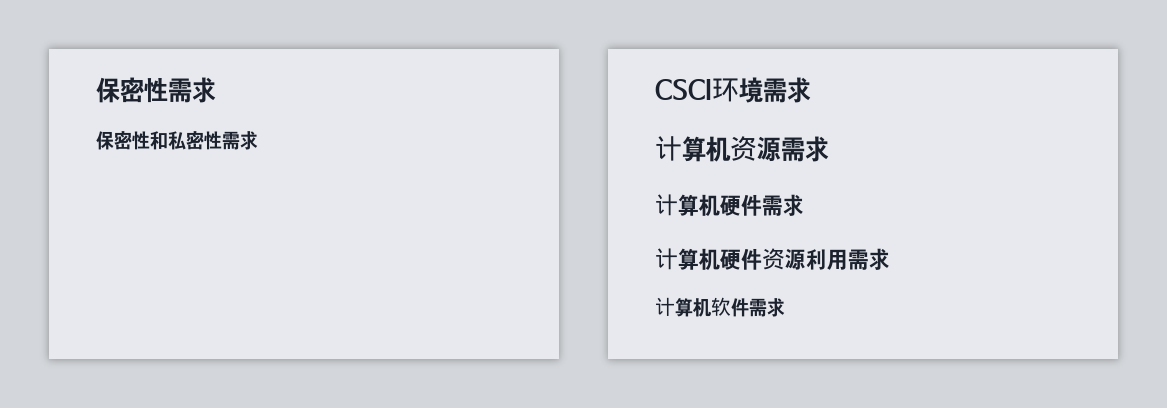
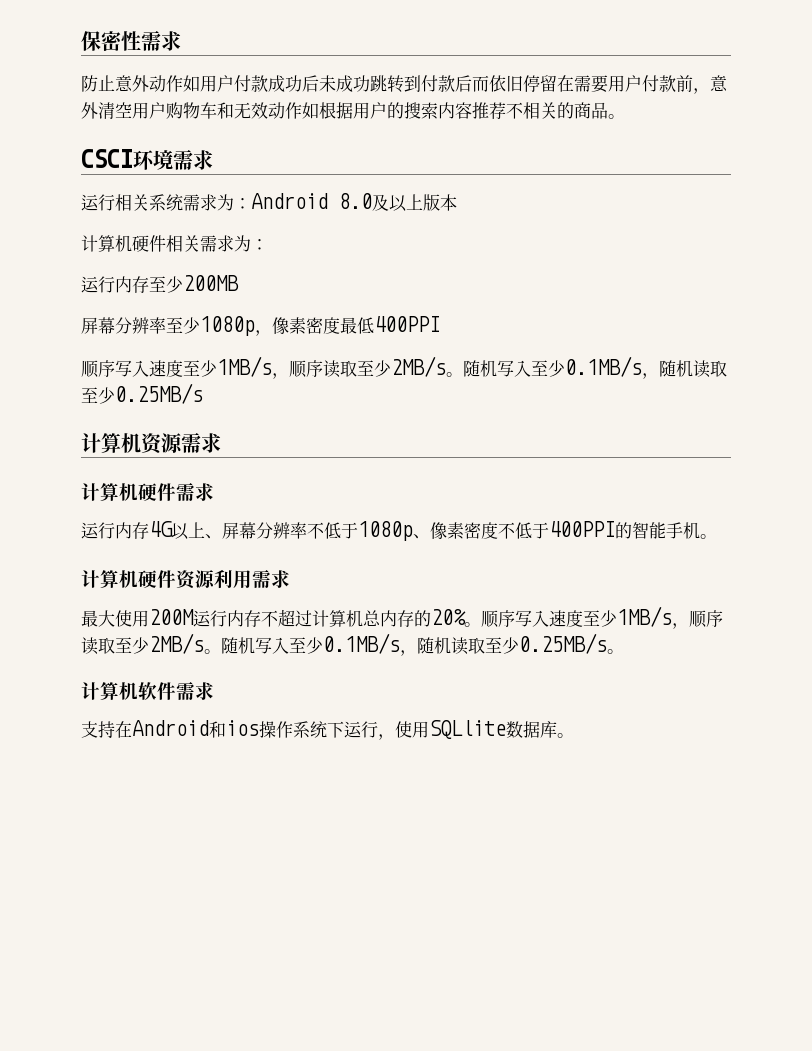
[96,131,258,150] [655,77,811,103] 保密性和私密性需求 // CSCI环境需求 -> [81,75,728,94] [81,102,625,120] [81,149,213,170] [81,193,457,212] [81,235,268,252] [81,275,239,293] [81,316,440,336] [81,356,727,379] [81,383,203,404] 防止意外动作如用户付款成功后未成功跳转到付款后而依旧停留在需要用户付款前，意外清空用户购物车和无效动作如根据用户的搜索内容推荐不相关的商品。 // CSCI环境需求 // 运行相关系统需求为：Android 8.0及以上版本 // 计算机硬件相关需求为： // 运行内存至少200MB // 屏幕分辨率至少1080p，像素密度最低400PPI // 顺序写入速度至少1MB/s，顺序读取至少2MB/s。随机写入至少0.1MB/s，随机读取至少0.25MB/s
(804, 205) none -> [81,521,717,541] // 运行内存4G以上、屏幕分辨率不低于1080p、像素密度不低于400PPI的智能手机。
[655,297,785,317] 计算机软件需求 -> [81,606,723,629] [81,633,624,656] [81,682,214,700] [81,720,574,740] 最大使用200M运行内存不超过计算机总内存的20%。顺序写入速度至少1MB/s，顺序读取至少2MB/s。随机写入至少0.1MB/s，随机读取至少0.25MB/s。 // 计算机软件需求 // 支持在Android和ios操作系统下运行，使用SQLlite数据库。

